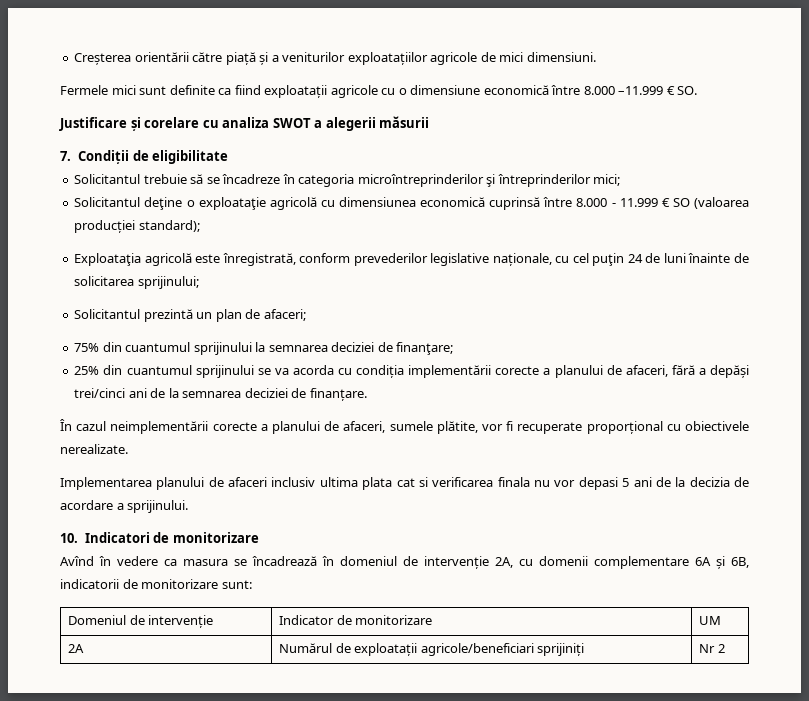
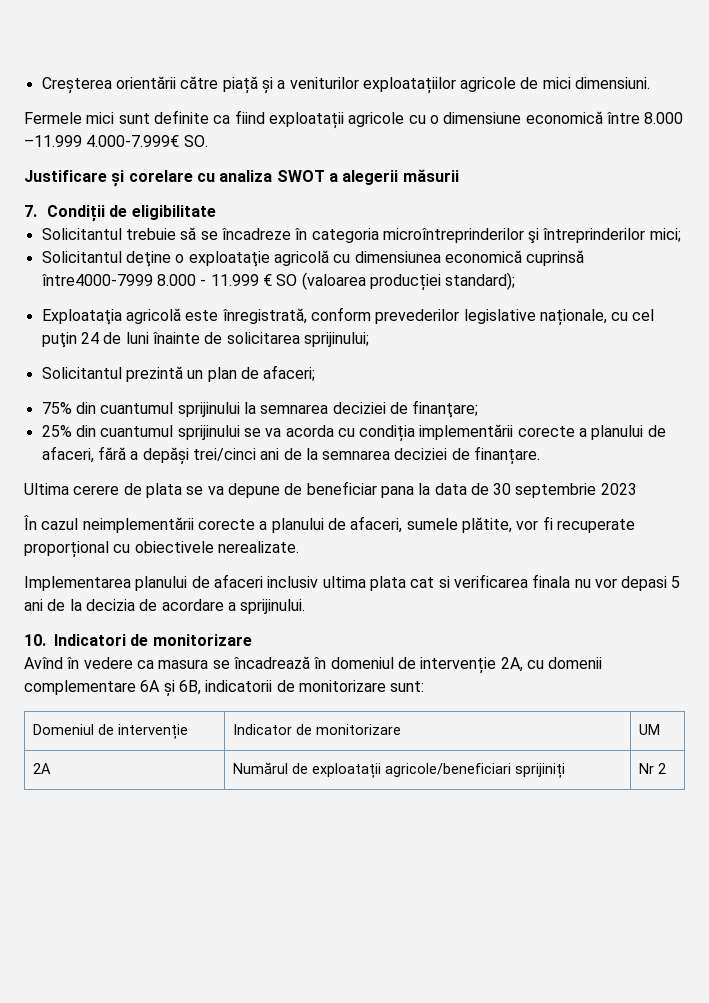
[666,86,675,95] € -> [86,135,180,147] 4.000-7.999€
[543,197,573,207] între -> [41,274,153,286] între4000-7999
(367, 394) none -> [24,481,637,498] // Ultima cerere de plata se va depune de beneficiar pana la data de 30 septembrie 2023

